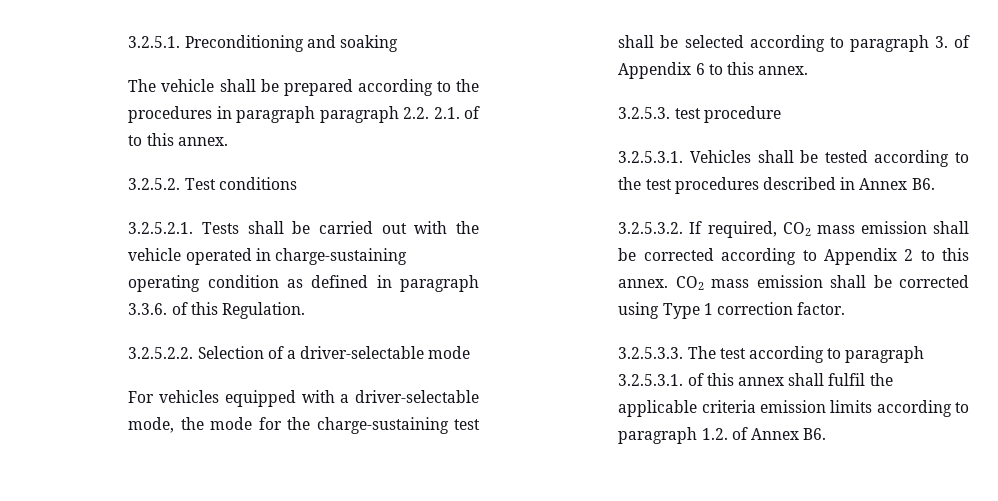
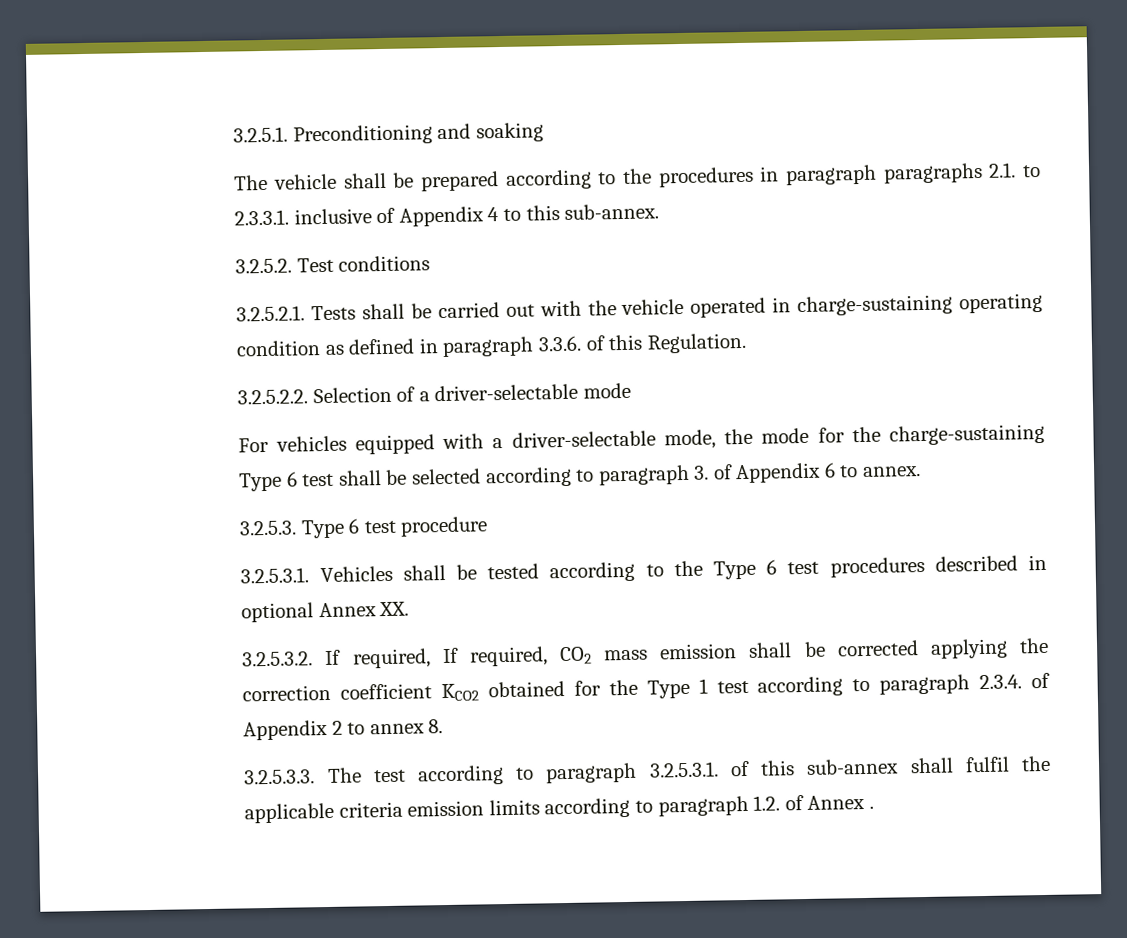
[319,106,480,123] [128,133,228,146] paragraph 2.2. 2.1. of to this annex. -> [882,162,1042,184] [234,203,660,227] paragraphs 2.1. to 2.3.3.1. inclusive of Appendix 4 to this sub-annex.
(449, 425) none -> [239,471,298,492] Type 6
[726,62,754,75] this -> (859, 471) none
(671, 113) none -> [300,518,361,539] Type 6
(642, 183) none -> [712,559,778,580] Type 6
[859,178,935,190] Annex B6. -> [241,601,410,623] optional Annex XX.
[782,221,969,236] [618,248,969,265] [618,275,969,290] [618,302,846,319] CO2 mass emission shall be corrected according to Appendix 2 to this annex. CO2 mass emission shall be corrected using Type 1 correction factor. -> [441,637,1050,667] [242,672,1050,702] [243,719,444,741] If required, CO2 mass emission shall be corrected applying the correction coefficient KCO2 obtained for the Type 1 test according to paragraph 2.3.4. of Appendix 2 to annex 8.
[737,377,784,386] annex -> [806,758,900,775] sub-annex
[803,428,827,440] B6. -> [868,805,874,809] .

